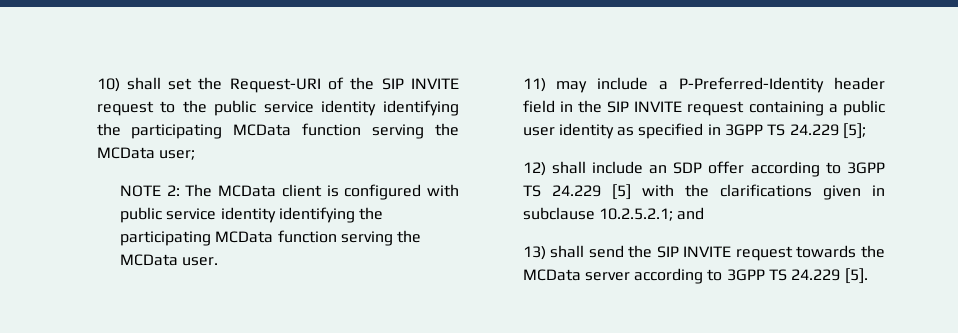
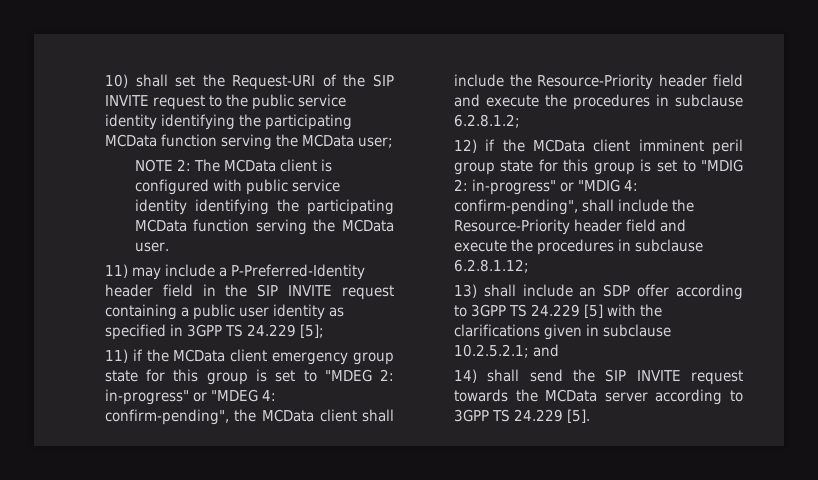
[522,162,546,176] 12) -> [104,349,394,365] [104,369,395,385] [104,389,277,405] [104,409,394,425] [453,74,743,90] [453,94,743,110] [453,114,520,128] [453,139,743,155] [453,159,743,175] [453,179,639,195] [453,199,695,215] [453,219,687,235] [453,239,704,255] [453,259,529,273] [453,284,477,298] 11) if the MCData client emergency group state for this group is set to "MDEG 2: in-progress" or "MDEG 4: confirm-pending", the MCData client shall include the Resource-Priority header field and execute the procedures in subclause 6.2.8.1.2; // 12) if the MCData client imminent peril group state for this group is set to "MDIG 2: in-progress" or "MDIG 4: confirm-pending", shall include the Resource-Priority header field and execute the procedures in subclause 6.2.8.1.12; // 13)
[522,246,546,260] 13) -> [453,369,477,383] 14)

